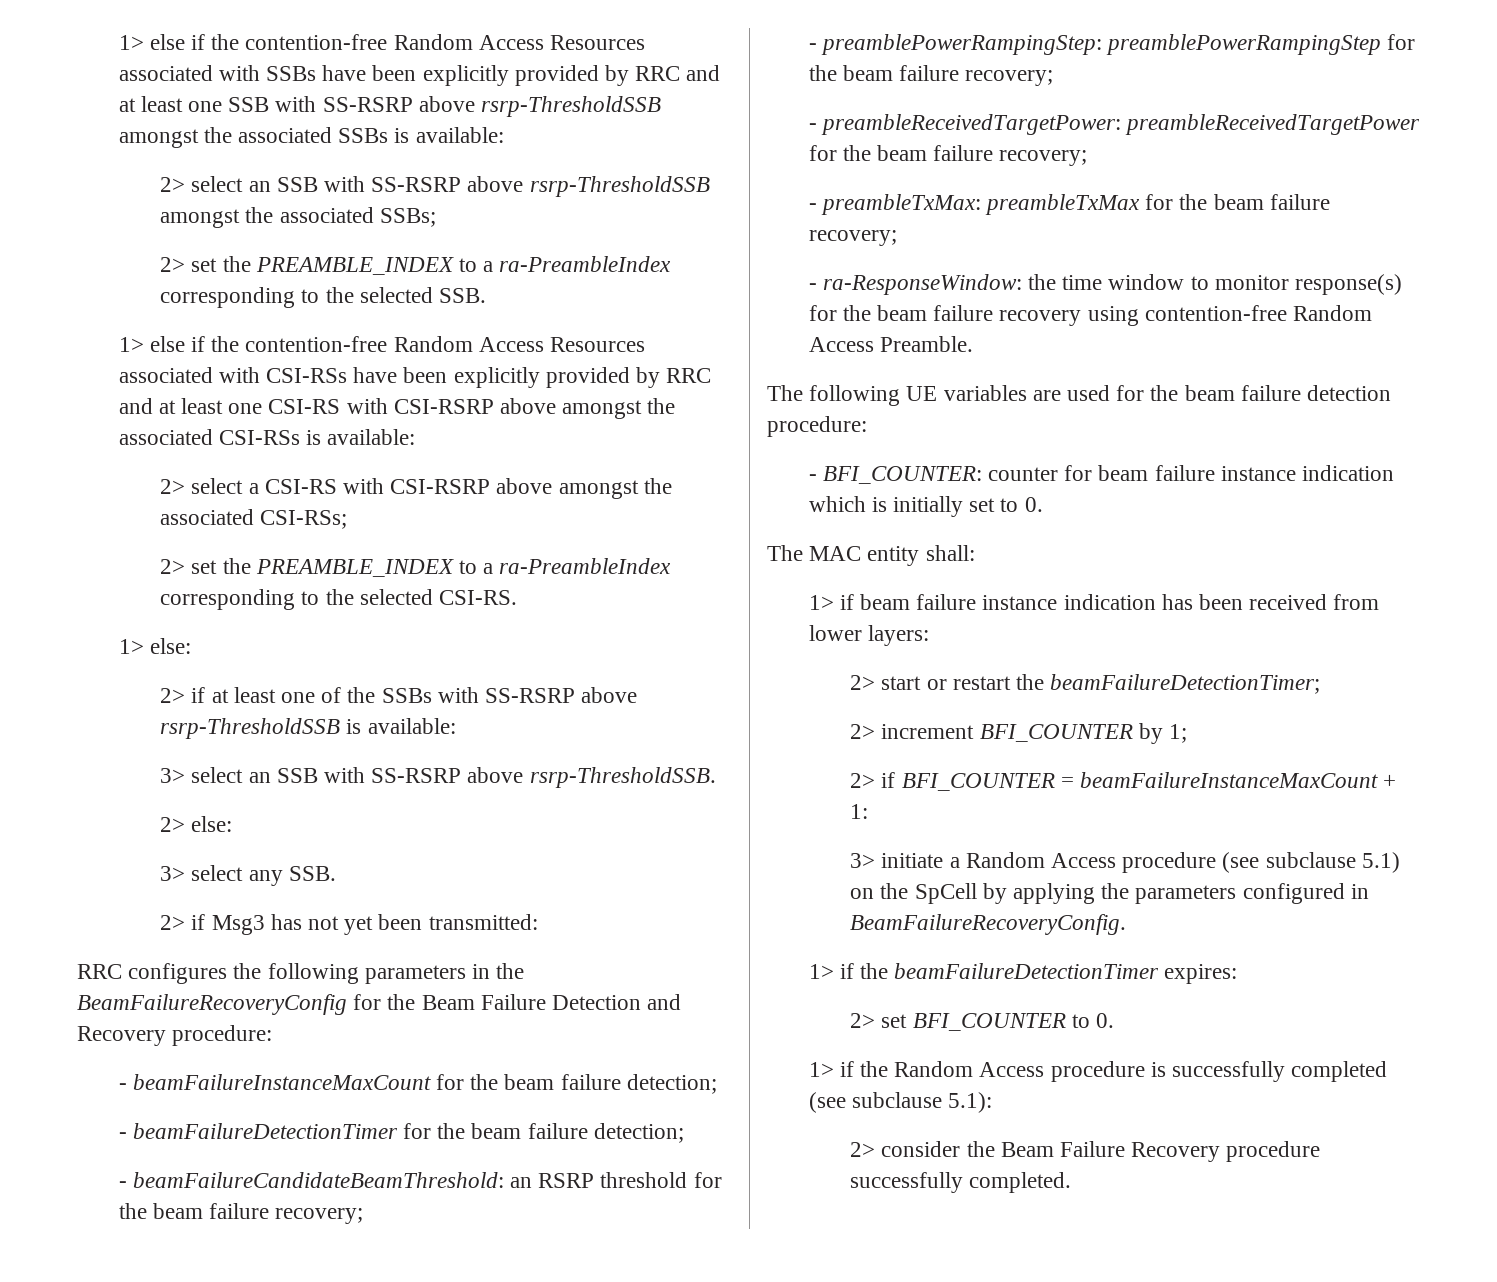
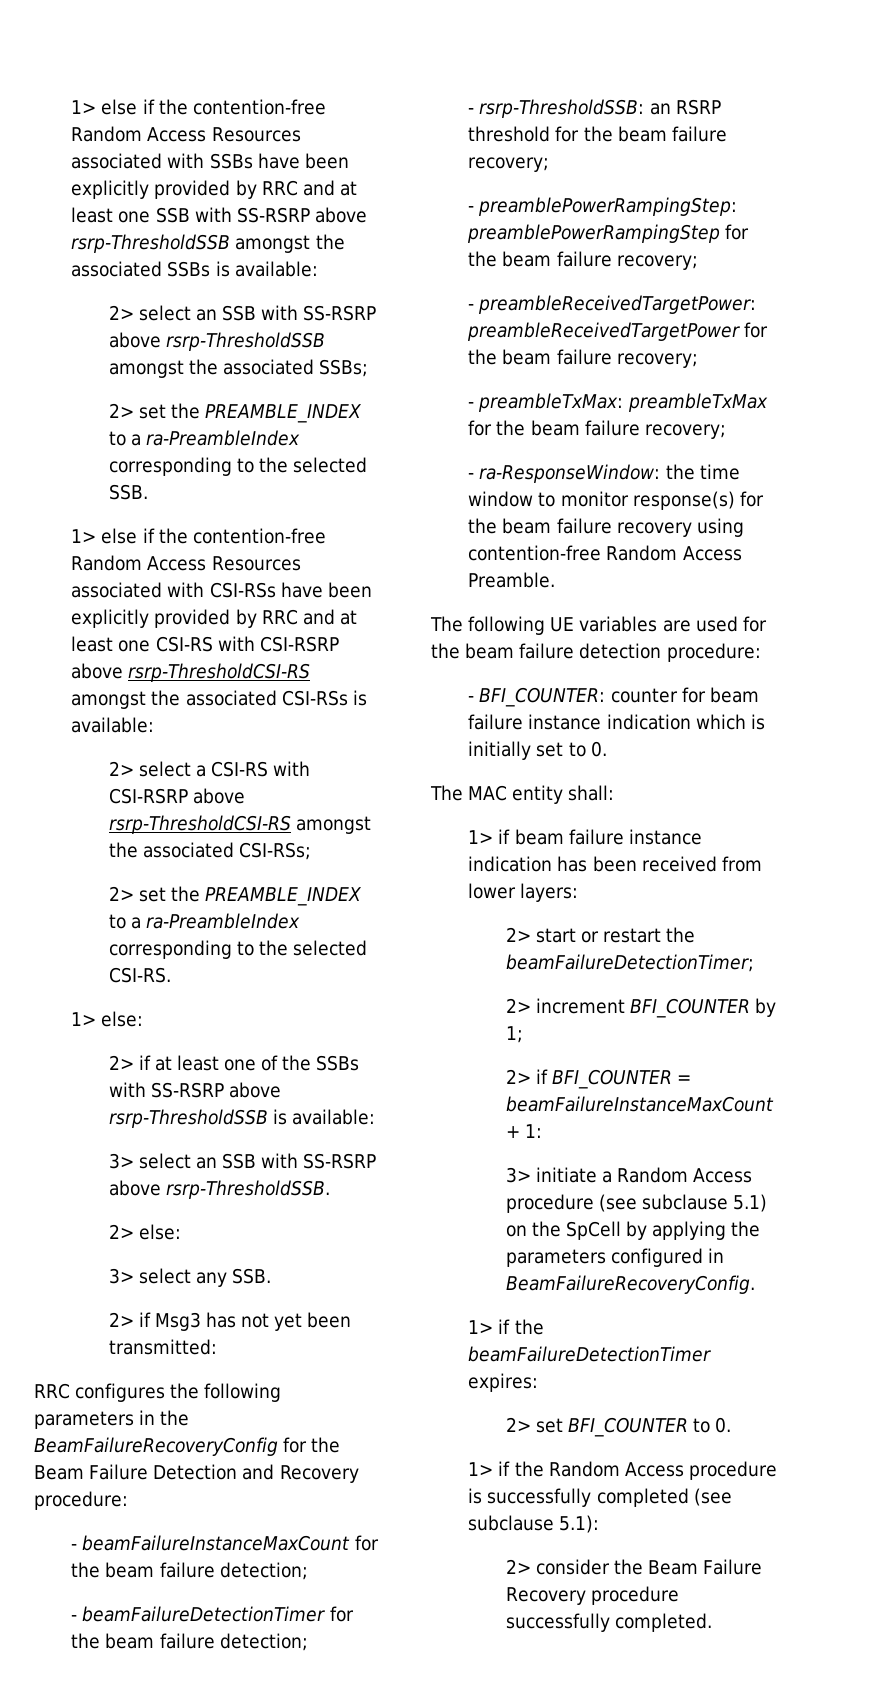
(557, 406) none -> [128,663,311,682] rsrp-ThresholdCSI-RS
(553, 486) none -> [108,815,291,834] rsrp-ThresholdCSI-RS
[132,1172,504,1188] beamFailureCandidateBeamThreshold: -> [479,99,645,118] rsrp-ThresholdSSB:

